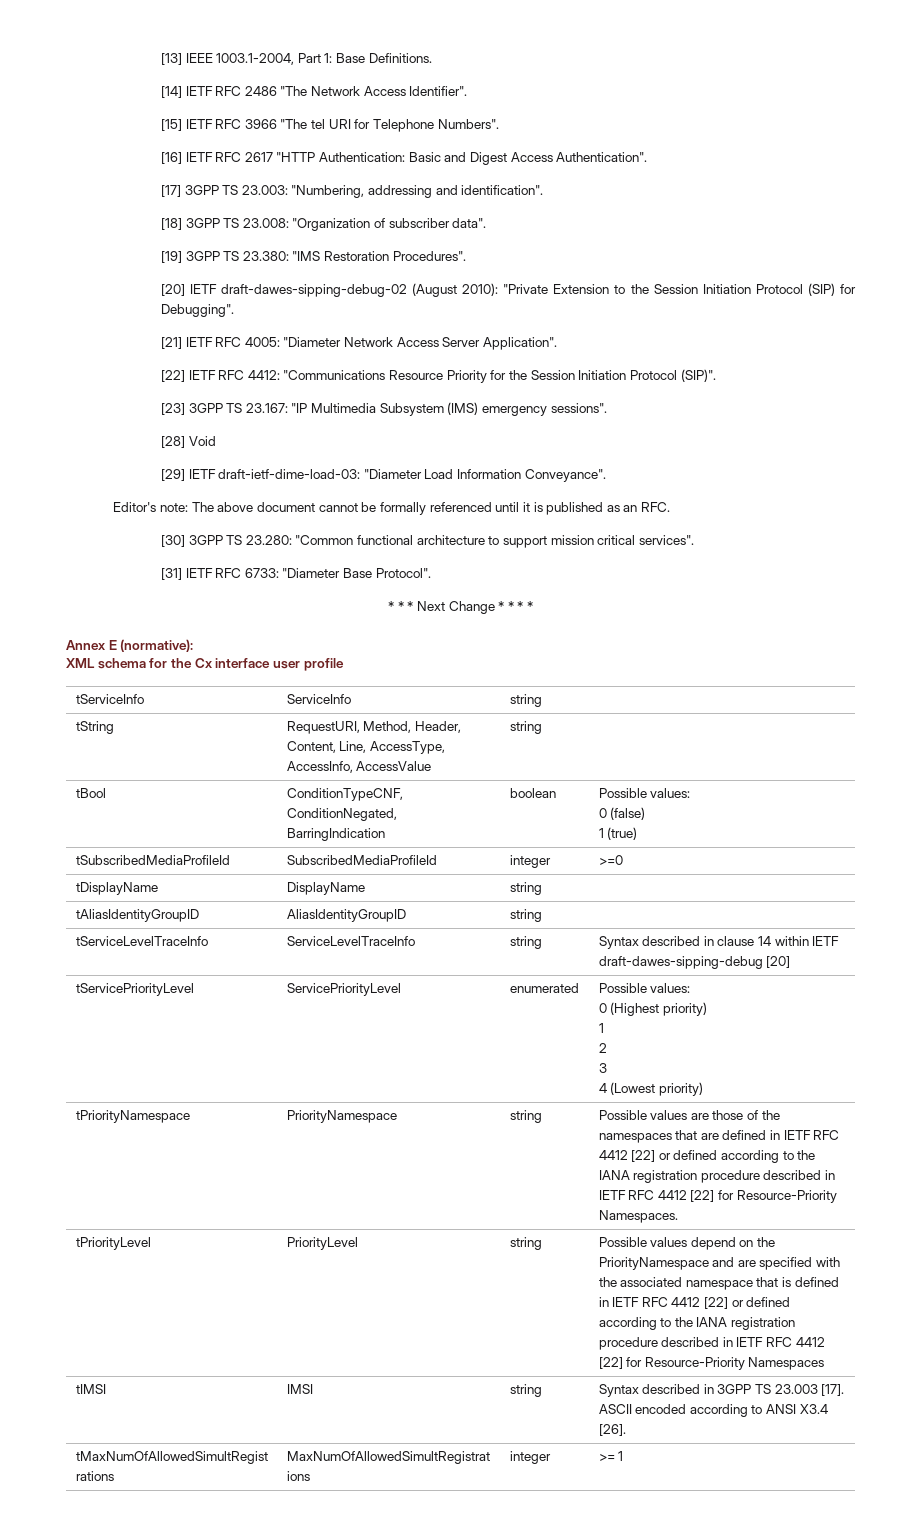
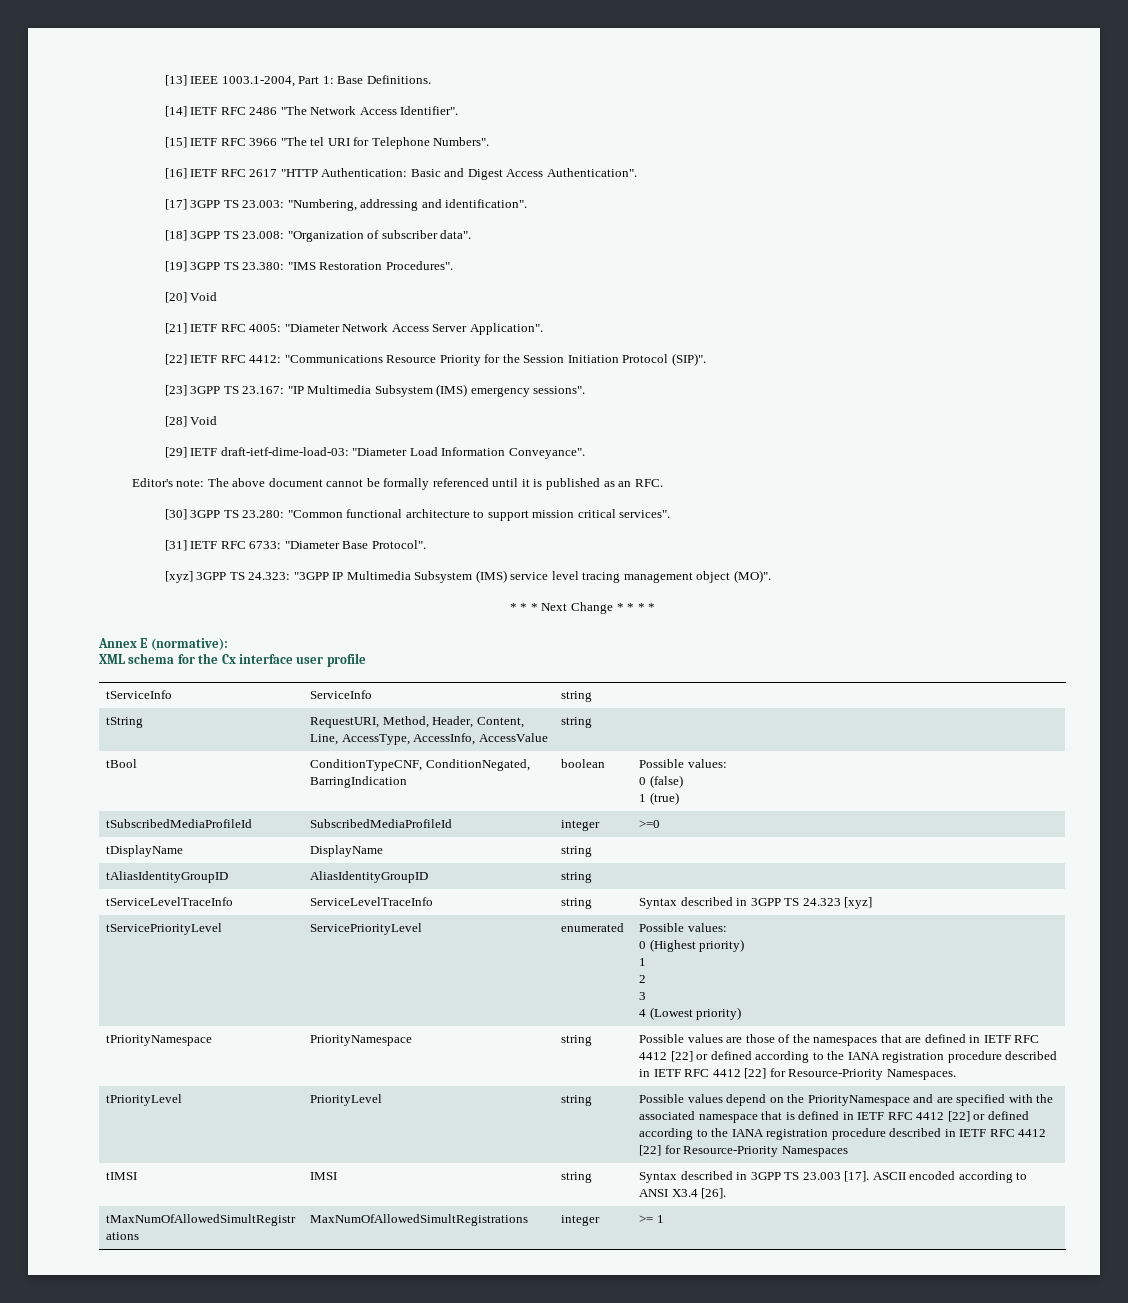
[189,283,857,297] [160,304,234,317] IETF draft-dawes-sipping-debug-02 (August 2010): "Private Extension to the Session Initiation Protocol (SIP) for Debugging". -> [190,292,218,301] Void
(431, 573) none -> [164,570,771,583] // [xyz] 3GPP TS 24.323: "3GPP IP Multimedia Subsystem (IMS) service level tracing management object (MO)".
[717,936,840,946] [598,956,791,969] clause 14 within IETF draft-dawes-sipping-debug [20] -> [750,897,873,909] 3GPP TS 24.323 [xyz]

